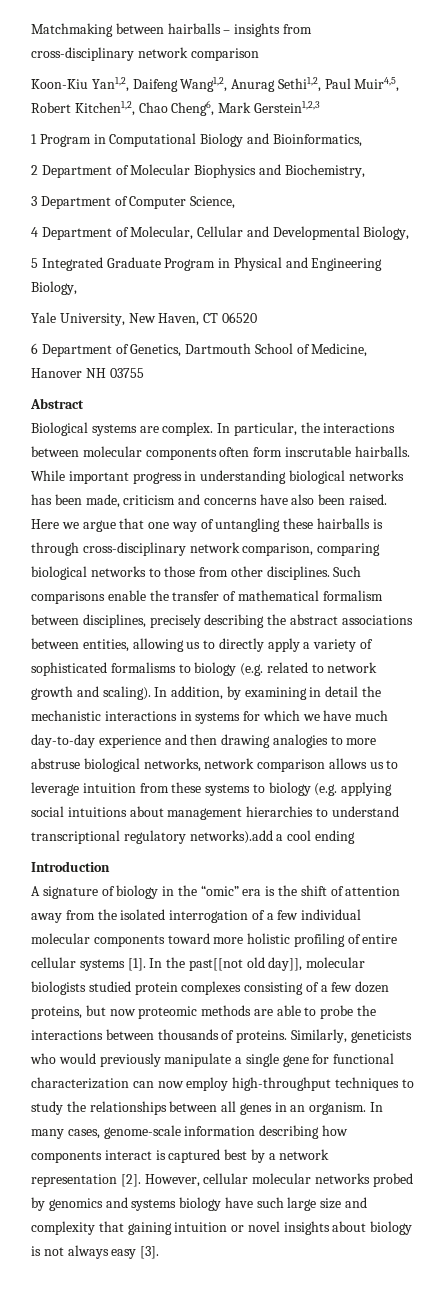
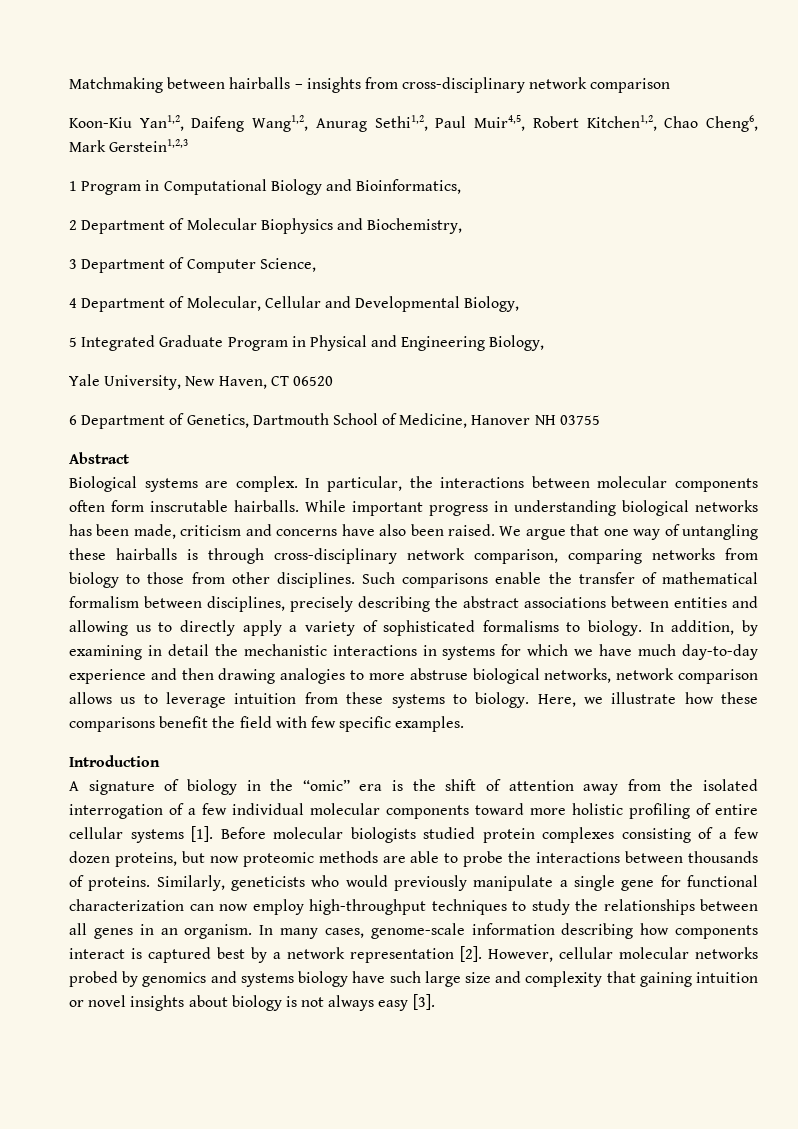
[31,519,79,529] Here we -> [499,526,522,536] We
[31,566,146,580] biological networks -> [652,548,758,560] [69,572,119,588] networks from biology
[82,639,129,652] entities, -> [674,596,758,608] entities and
[194,662,378,676] [31,686,151,700] biology (e.g. related to network growth and scaling). -> [588,620,643,636] biology.
[268,782,393,796] [31,806,399,820] [31,830,355,844] biology (e.g. applying social intuitions about management hierarchies to understand transcriptional regulatory networks).add a cool ending -> [475,692,758,708] [69,716,465,732] biology. Here, we illustrate how these comparisons benefit the field with few specific examples.
[149,957,303,971] In the past[[not old day]], -> [220,827,266,839] Before

